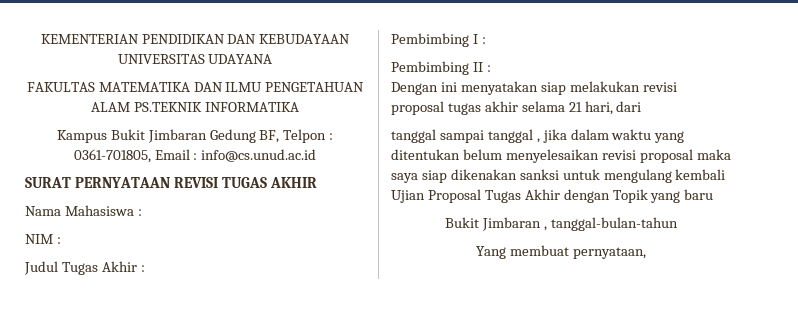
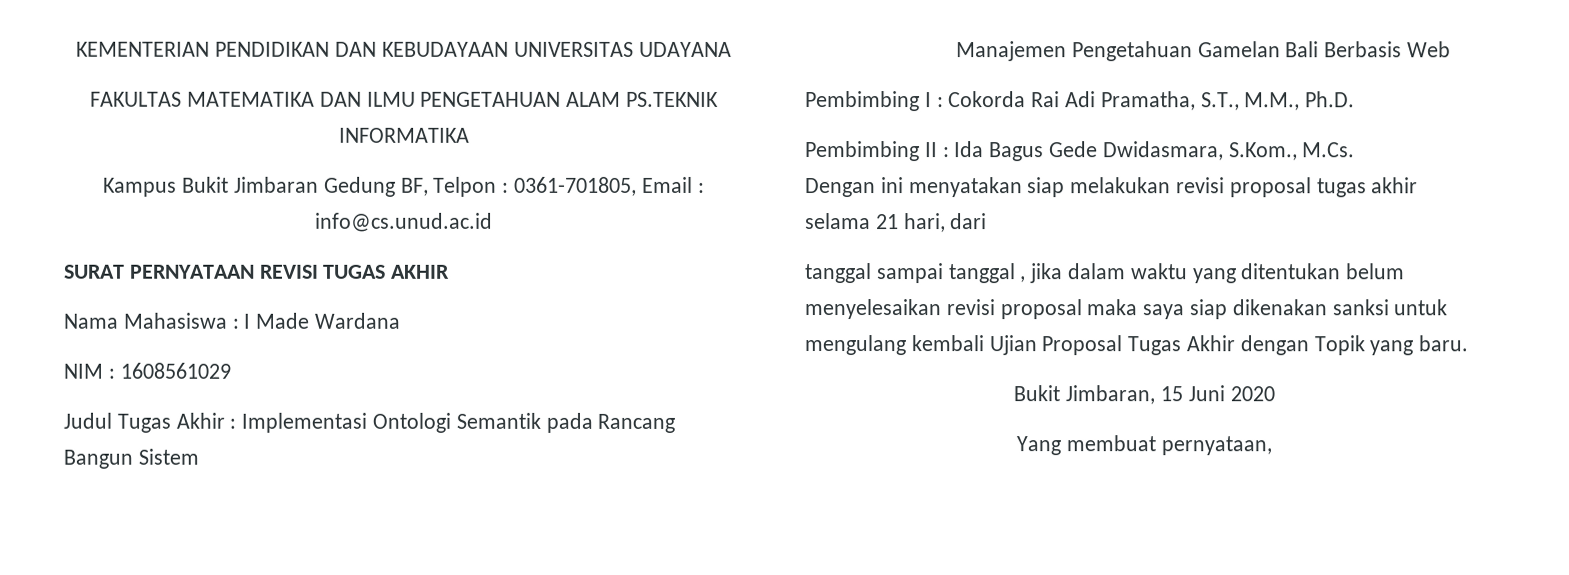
(142, 212) none -> [243,312,401,329] I Made Wardana
(61, 240) none -> [119,362,231,379] 1608561029
[391,33,486,47] [391,61,491,75] // Pembimbing I : // Pembimbing II : -> [241,412,676,433] [63,448,199,469] [956,41,1452,62] [805,91,1356,112] [805,141,1356,162] Implementasi Ontologi Semantik pada Rancang Bangun Sistem // Manajemen Pengetahuan Gamelan Bali Berbasis Web // Pembimbing I : Cokorda Rai Adi Pramatha, S.T., M.M., Ph.D. // Pembimbing II : Ida Bagus Gede Dwidasmara, S.Kom., M.Cs.
[684,189,714,200] [445,217,678,231] baru // Bukit Jimbaran , tanggal-bulan-tahun -> [1418,335,1469,352] [1013,385,1275,405] baru. // Bukit Jimbaran, 15 Juni 2020

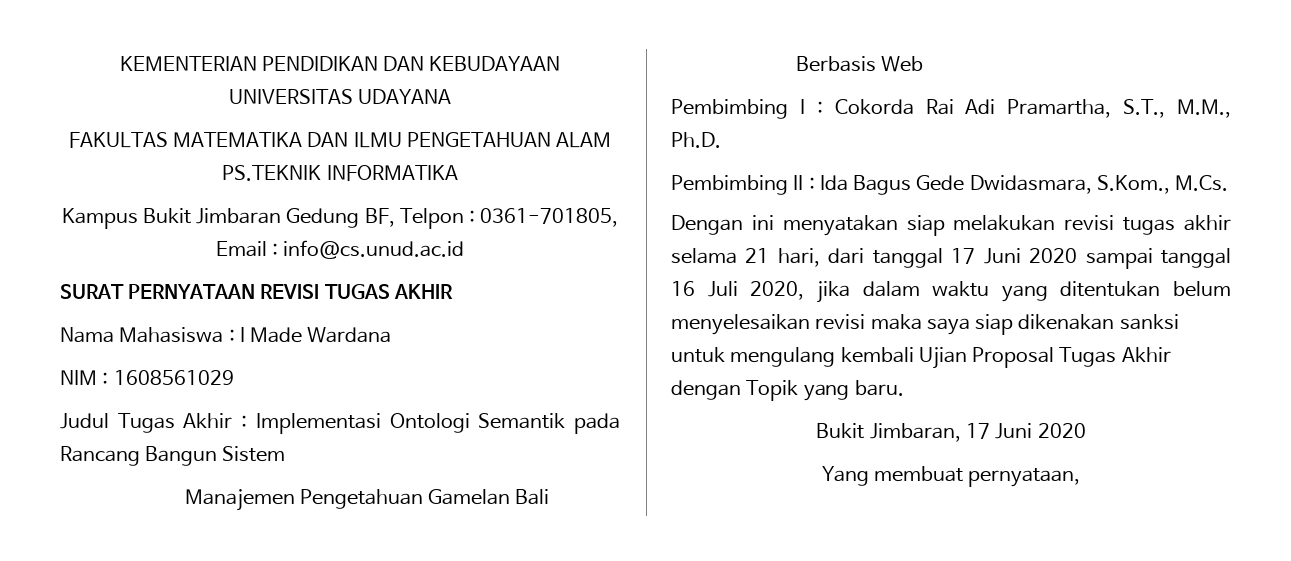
[1100,91,1196,111] Pramatha, -> [1007,99,1112,118] Pramartha,
[1229,177,1312,198] proposal -> (1115, 223) none
[805,263,1027,284] // tanggal sampai tanggal , -> [872,248,1232,269] [671,281,805,300] tanggal 17 Juni 2020 sampai tanggal 16 Juli 2020,
[999,299,1082,320] proposal -> (866, 322) none
[1160,386,1183,402] 15 -> [965,423,990,439] 17

